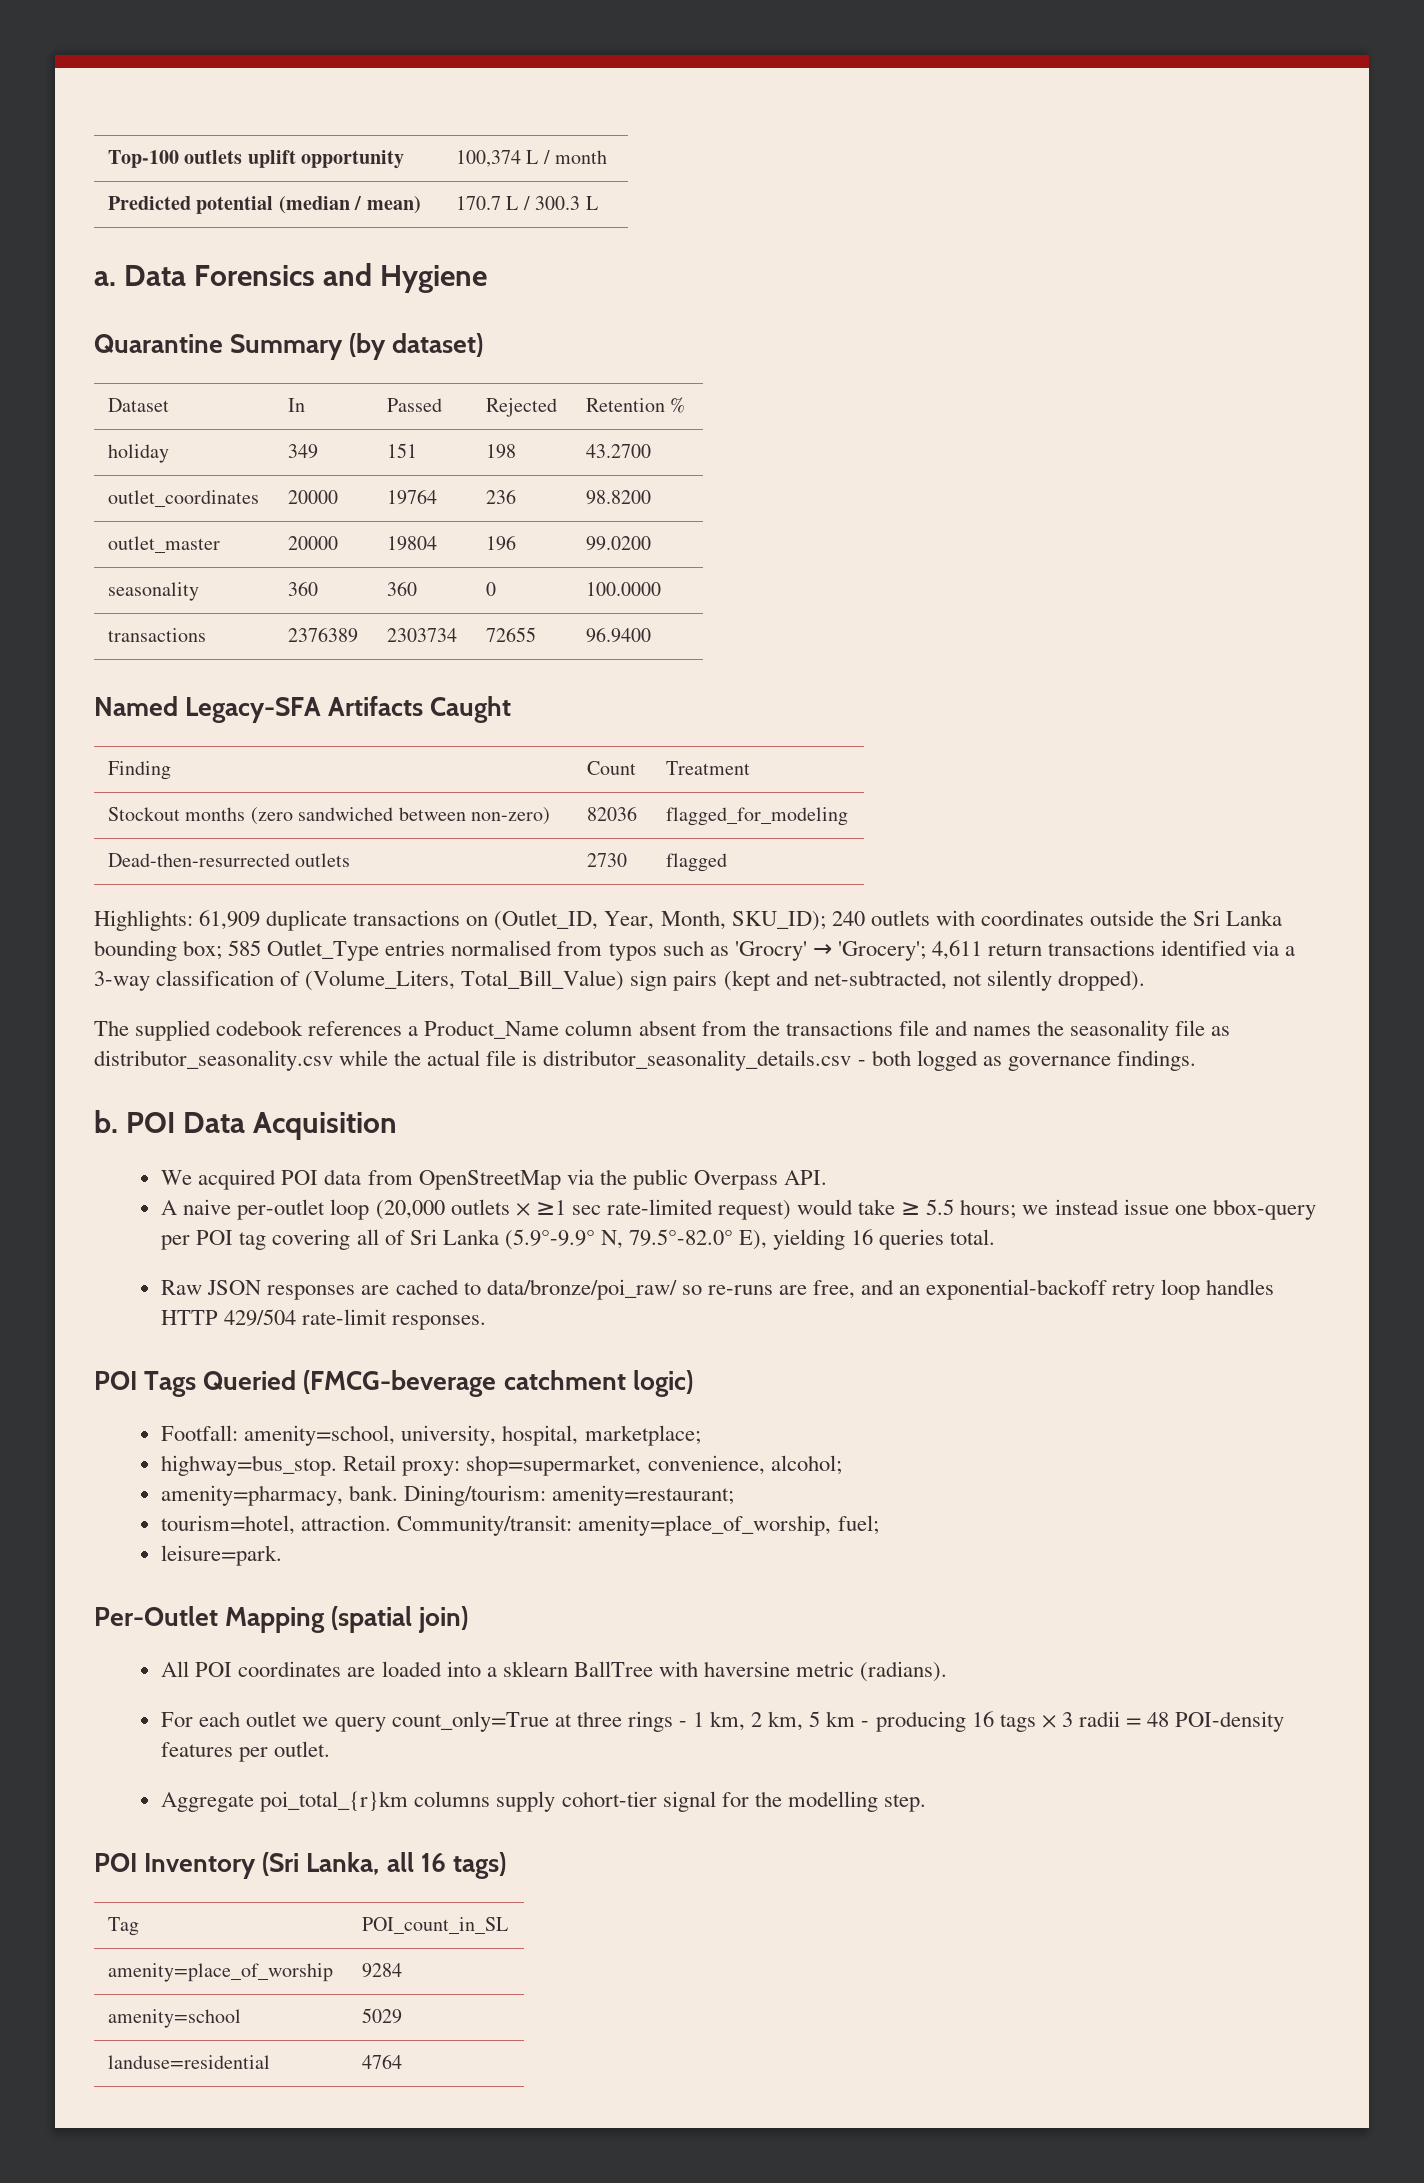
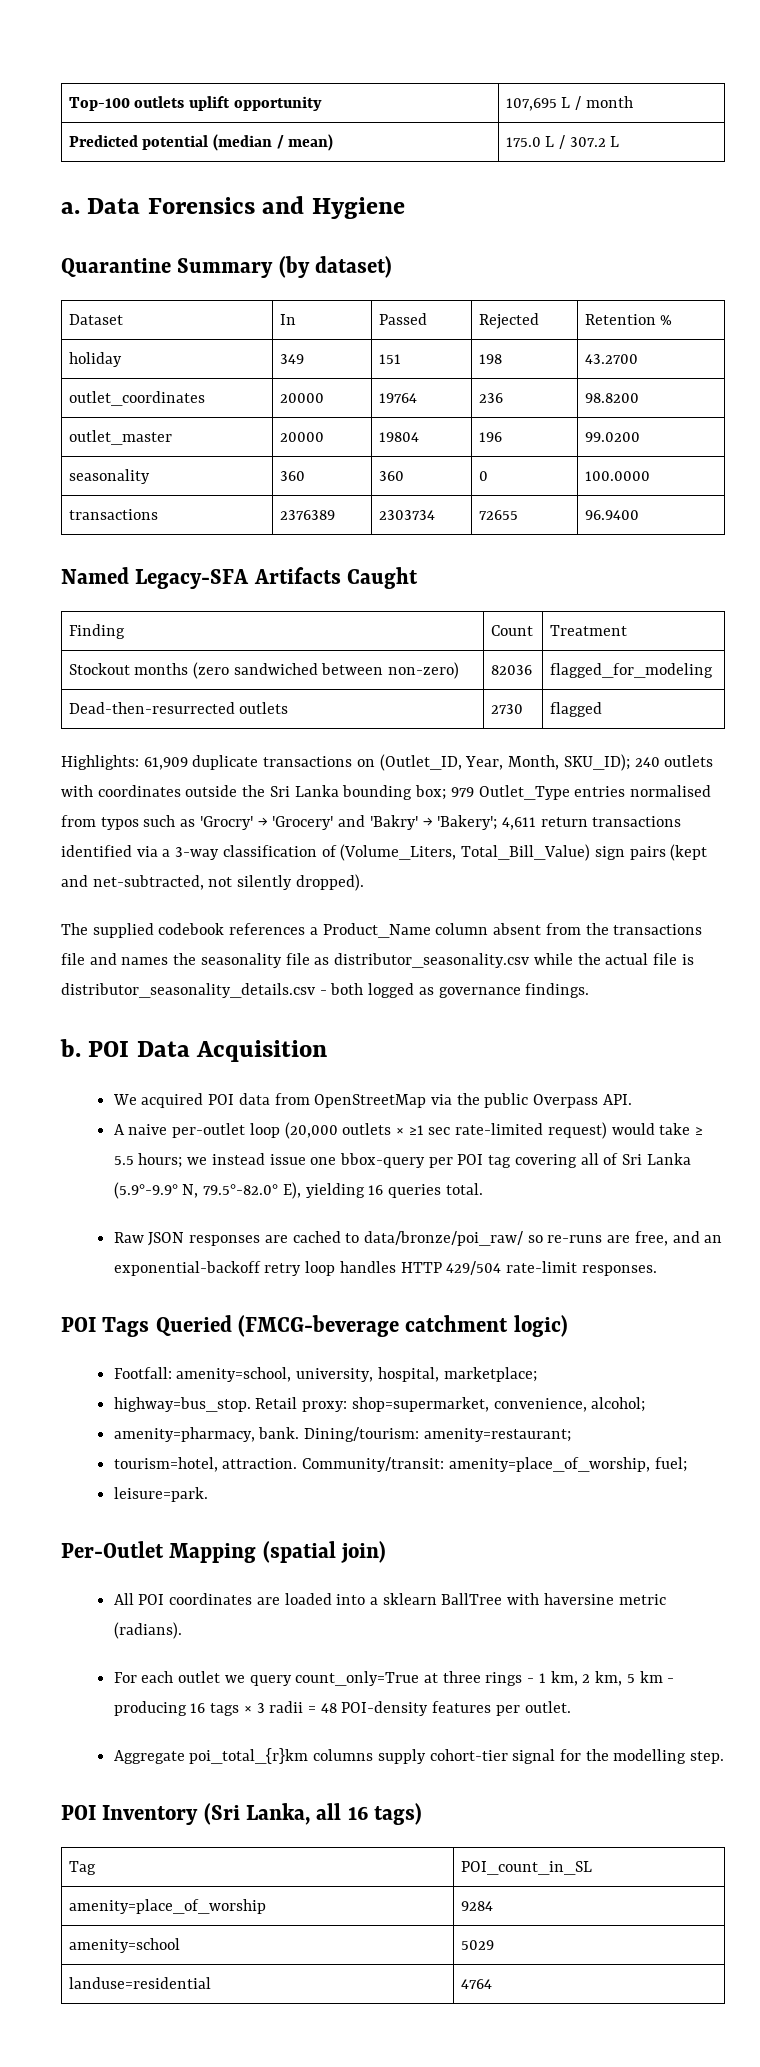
[456,150,522,167] 100,374 -> [505,98,557,111] 107,695
[456,196,581,210] 170.7 L / 300.3 -> [505,135,606,149] 175.0 L / 307.2
[228,940,262,956] 585 -> [450,787,474,797] 979
[837,941,926,961] 'Grocery'; -> [272,815,498,830] 'Grocery' and 'Bakry' → 'Bakery';

